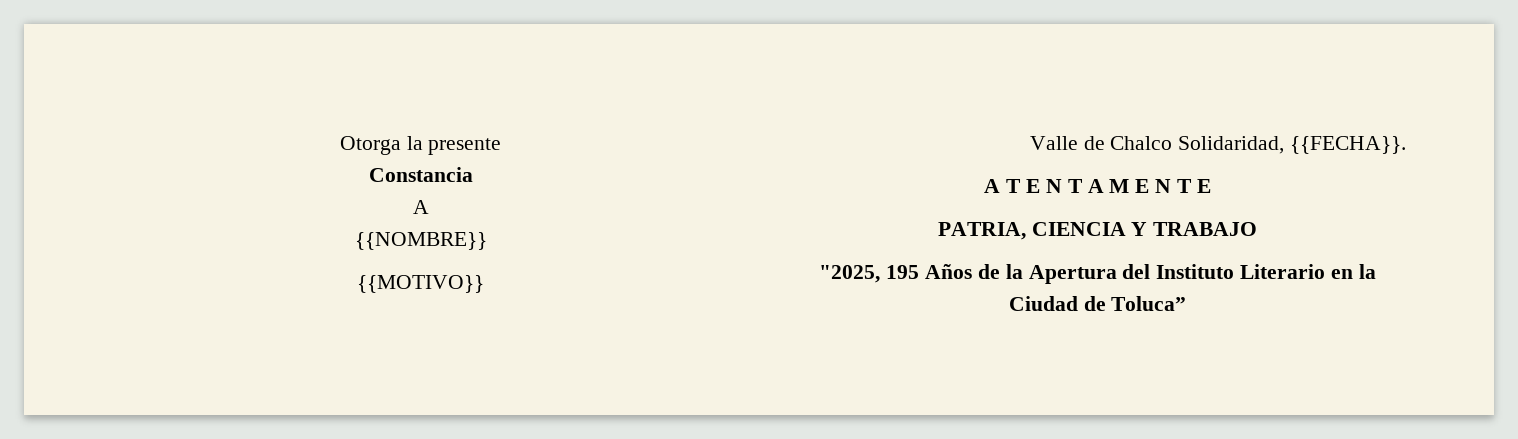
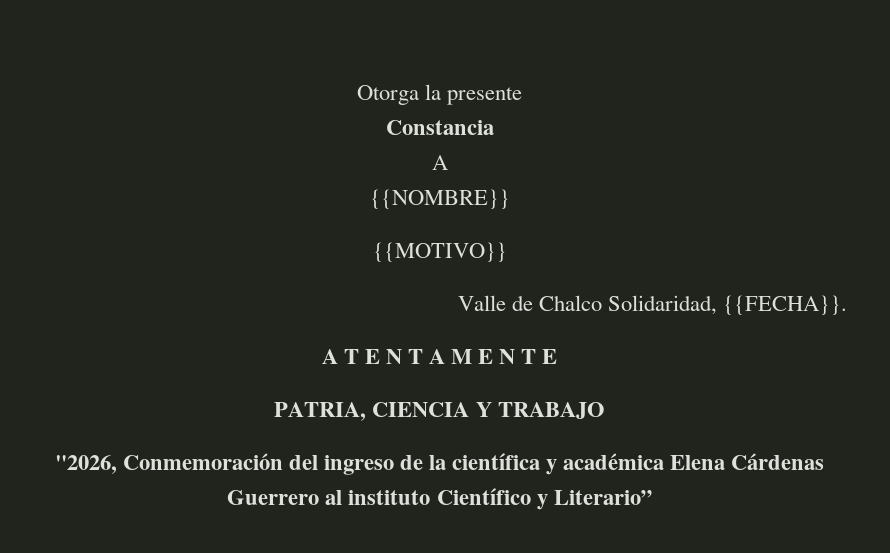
[819,264,1376,284] [1008,296,1187,311] "2025, 195 Años de la Apertura del Instituto Literario en la Ciudad de Toluca” -> [54,453,825,475] [227,488,652,510] "2026, Conmemoración del ingreso de la científica y académica Elena Cárdenas Guerrero al instituto Científico y Literario”

